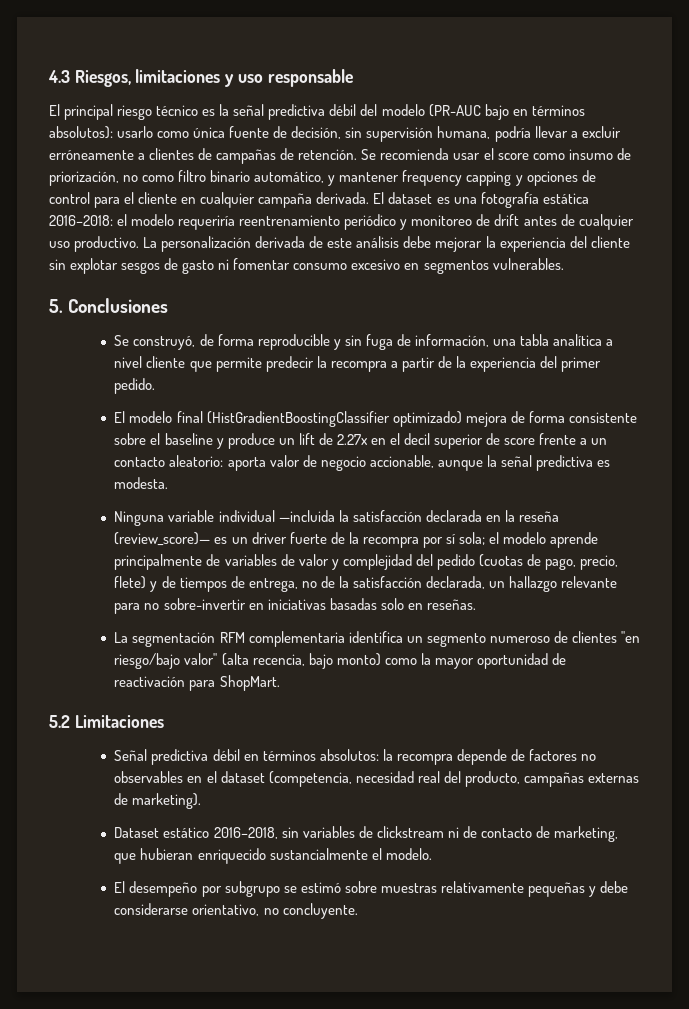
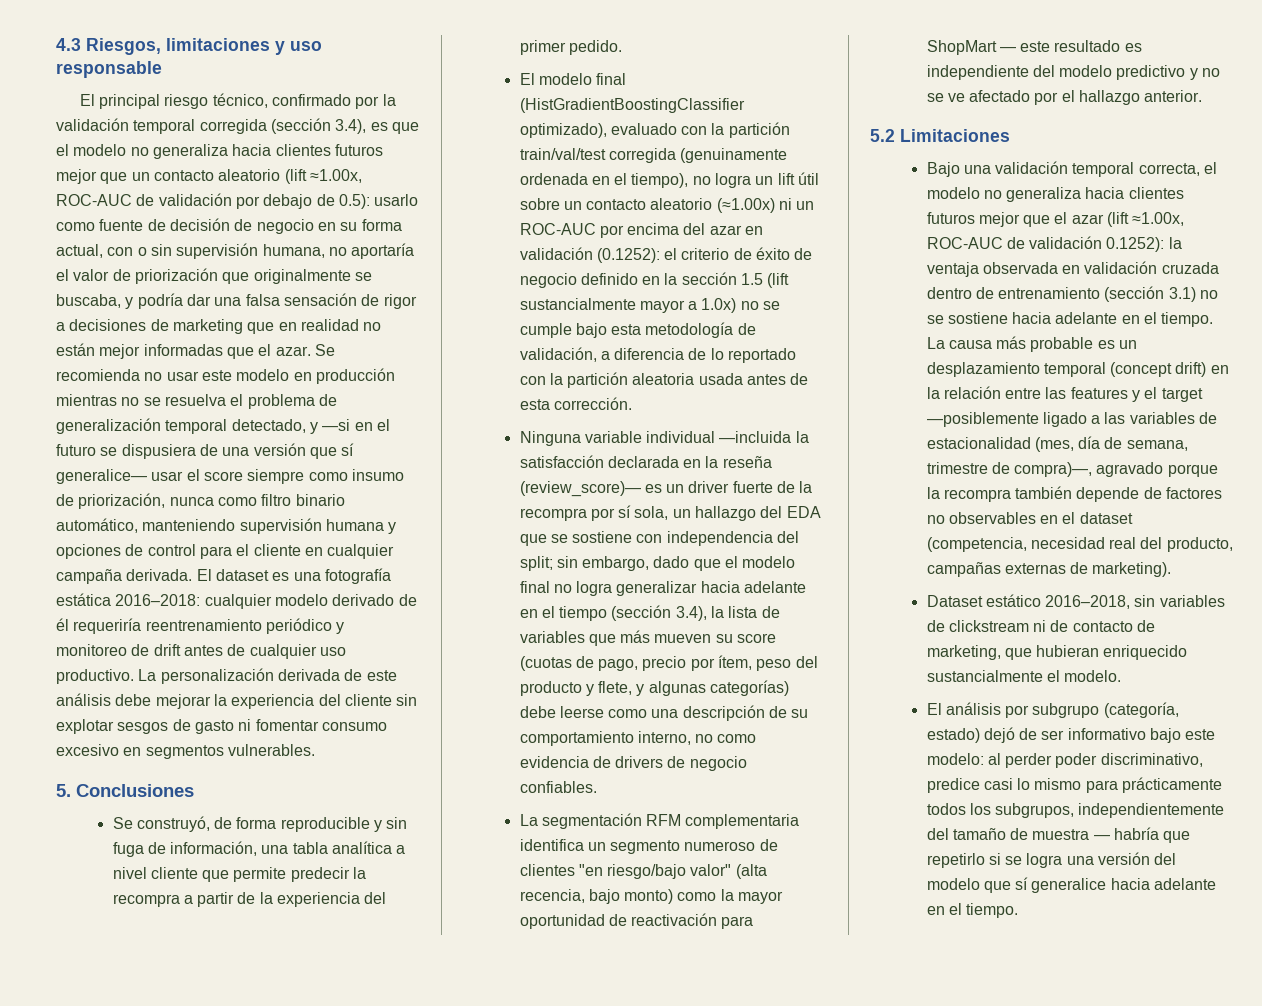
[156,104,585,120] [49,126,113,139] técnico es la señal predictiva débil del modelo (PR-AUC bajo en términos absolutos): -> [212,93,396,109] [56,118,419,134] [56,144,383,159] [56,169,362,184] [56,193,370,209] técnico, confirmado por la validación temporal corregida (sección 3.4), es que el modelo no generaliza hacia clientes futuros mejor que un contacto aleatorio (lift ≈1.00x, ROC-AUC de validación por debajo de 0.5):
[193,127,226,138] única -> (95, 226) none
[291,126,621,142] [49,148,450,164] decisión, sin supervisión humana, podría llevar a excluir erróneamente a clientes de campañas de retención. Se recomienda -> [169,218,402,234] [56,243,415,259] [56,268,372,284] [56,293,417,309] [56,319,382,334] [56,343,335,359] [56,368,395,384] [56,394,337,409] [56,418,390,434] [56,443,355,459] [56,469,147,484] decisión de negocio en su forma actual, con o sin supervisión humana, no aportaría el valor de priorización que originalmente se buscaba, y podría dar una falsa sensación de rigor a decisiones de marketing que en realidad no están mejor informadas que el azar. Se recomienda no usar este modelo en producción mientras no se resuelva el problema de generalización temporal detectado, y —si en el futuro se dispusiera de una versión que sí generalice—
(529, 156) none -> [247,469,305,484] siempre
[123,175,139,182] no -> [169,497,214,506] nunca
[328,170,512,186] y mantener frequency capping -> [142,518,384,534] manteniendo supervisión humana
[117,214,175,226] el modelo -> [204,594,417,609] [56,618,69,631] cualquier modelo derivado de él
[392,411,637,427] [114,433,608,449] [114,455,610,471] [114,477,169,489] optimizado) mejora de forma consistente sobre el baseline y produce un lift de 2.27x en el decil superior de score frente a un contacto aleatorio: aporta valor de negocio accionable, aunque la señal predictiva es modesta. -> [519,122,790,138] [519,148,788,163] [519,172,820,188] [519,198,815,213] [519,223,764,238] [519,247,813,263] [519,272,790,288] [519,298,781,313] [519,322,756,338] [519,347,797,363] [519,372,809,388] [519,397,632,410] optimizado), evaluado con la partición train/val/test corregida (genuinamente ordenada en el tiempo), no logra un lift útil sobre un contacto aleatorio (≈1.00x) ni un ROC-AUC por encima del azar en validación (0.1252): el criterio de éxito de negocio definido en la sección 1.5 (lift sustancialmente mayor a 1.0x) no se cumple bajo esta metodología de validación, a diferencia de lo reportado con la partición aleatoria usada antes de esta corrección.
[458,532,599,548] [114,554,619,570] [114,576,618,592] [114,598,476,614] sola; el modelo aprende principalmente de variables de valor y complejidad del pedido (cuotas de pago, precio, flete) y de tiempos de entrega, no de la satisfacción declarada, un hallazgo relevante para no sobre-invertir en iniciativas basadas solo en reseñas. -> [634,506,821,521] [519,531,800,546] [519,556,796,571] [519,581,807,596] [519,605,780,621] [519,630,777,646] [519,655,818,671] [519,680,790,696] [519,705,809,721] [519,731,757,746] [519,756,747,771] [519,781,597,793] sola, un hallazgo del EDA que se sostiene con independencia del split; sin embargo, dado que el modelo final no logra generalizar hacia adelante en el tiempo (sección 3.4), la lista de variables que más mueven su score (cuotas de pago, precio por ítem, peso del producto y flete, y algunas categorías) debe leerse como una descripción de su comportamiento interno, no como evidencia de drivers de negocio confiables.
[219,675,280,691] [49,715,164,728] [114,749,453,765] ShopMart. // 5.2 Limitaciones // Señal predictiva débil en términos absolutos: la recompra -> [926,40,1142,55] [926,65,1221,80] [926,90,1203,105] [870,129,1010,142] [926,161,1218,177] [926,187,1184,202] [926,212,1185,227] [926,236,1182,252] [926,261,1219,277] [926,286,1219,302] [926,312,1214,327] [926,336,1138,352] [926,362,1229,377] [926,386,1203,402] [926,412,1218,427] [926,436,1188,452] [926,462,1218,477] [926,486,1073,502] ShopMart — este resultado es independiente del modelo predictivo y no se ve afectado por el hallazgo anterior. // 5.2 Limitaciones // Bajo una validación temporal correcta, el modelo no generaliza hacia clientes futuros mejor que el azar (lift ≈1.00x, ROC-AUC de validación 0.1252): la ventaja observada en validación cruzada dentro de entrenamiento (sección 3.1) no se sostiene hacia adelante en el tiempo. La causa más probable es un desplazamiento temporal (concept drift) en la relación entre las features y el target —posiblemente ligado a las variables de estacionalidad (mes, día de semana, trimestre de compra)—, agravado porque la recompra también
[129,881,198,897] desempeño -> [945,702,1001,715] análisis
[283,881,628,897] [114,903,358,919] se estimó sobre muestras relativamente pequeñas y debe considerarse orientativo, no concluyente. -> [1103,702,1179,718] [926,727,1216,743] [926,753,1203,768] [926,777,1223,793] [926,803,1225,818] [926,827,1191,843] [926,852,1177,868] [926,877,1217,893] [926,903,1019,918] (categoría, estado) dejó de ser informativo bajo este modelo: al perder poder discriminativo, predice casi lo mismo para prácticamente todos los subgrupos, independientemente del tamaño de muestra — habría que repetirlo si se logra una versión del modelo que sí generalice hacia adelante en el tiempo.

